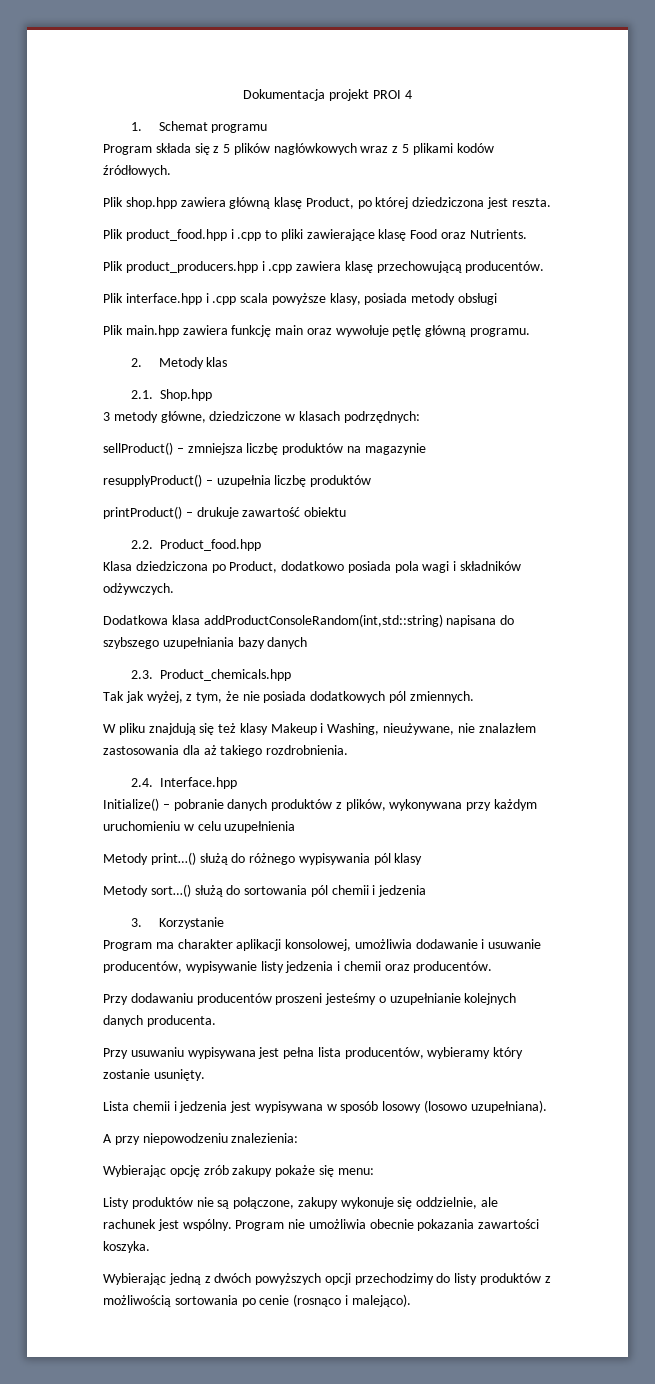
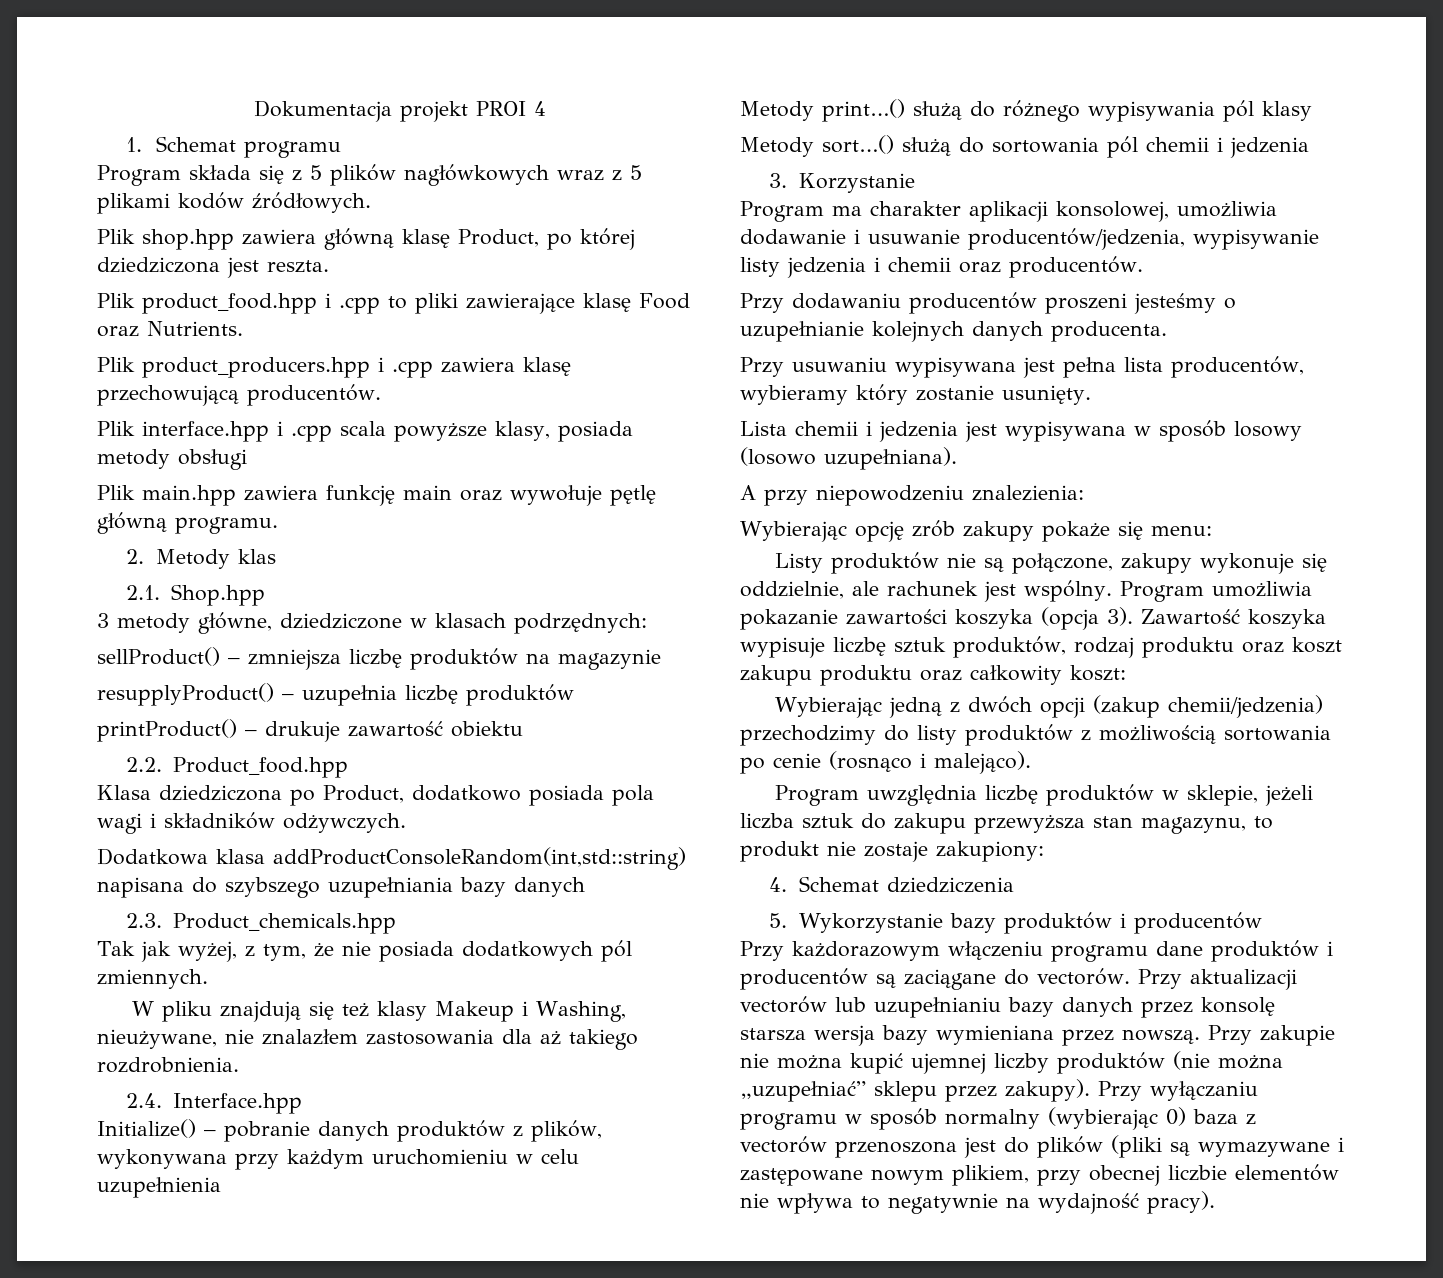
[103,961,182,973] producentów, -> [968,228,1185,250] producentów/jedzenia,
[288,1219,540,1231] [103,1241,150,1253] nie umożliwia obecnie pokazania zawartości koszyka. -> [1211,581,1312,597] [740,607,1326,630] [740,636,1342,658] [740,665,1126,686] umożliwia pokazanie zawartości koszyka (opcja 3). Zawartość koszyka wypisuje liczbę sztuk produktów, rodzaj produktu oraz koszt zakupu produktu oraz całkowity koszt:
[255,1273,351,1285] powyższych opcji -> [1040,695,1324,718] opcji (zakup chemii/jedzenia)
(411, 1300) none -> [775,784,1314,806] [740,813,1273,834] [740,841,1044,862] [769,876,1014,893] [769,912,1263,934] [740,940,1333,962] [740,968,1297,990] [740,996,1275,1018] [740,1025,1335,1046] [740,1051,1283,1074] [740,1079,1258,1102] [740,1107,1256,1130] [740,1135,1344,1158] [740,1164,1339,1186] [740,1191,1215,1214] // Program uwzględnia liczbę produktów w sklepie, jeżeli liczba sztuk do zakupu przewyższa stan magazynu, to produkt nie zostaje zakupiony: // 4. Schemat dziedziczenia // 5. Wykorzystanie bazy produktów i producentów // Przy każdorazowym włączeniu programu dane produktów i producentów są zaciągane do vectorów. Przy aktualizacji vectorów lub uzupełnianiu bazy danych przez konsolę starsza wersja bazy wymieniana przez nowszą. Przy zakupie nie można kupić ujemnej liczby produktów (nie można „uzupełniać” sklepu przez zakupy). Przy wyłączaniu programu w sposób normalny (wybierając 0) baza z vectorów przenoszona jest do plików (pliki są wymazywane i zastępowane nowym plikiem, przy obecnej liczbie elementów nie wpływa to negatywnie na wydajność pracy).

